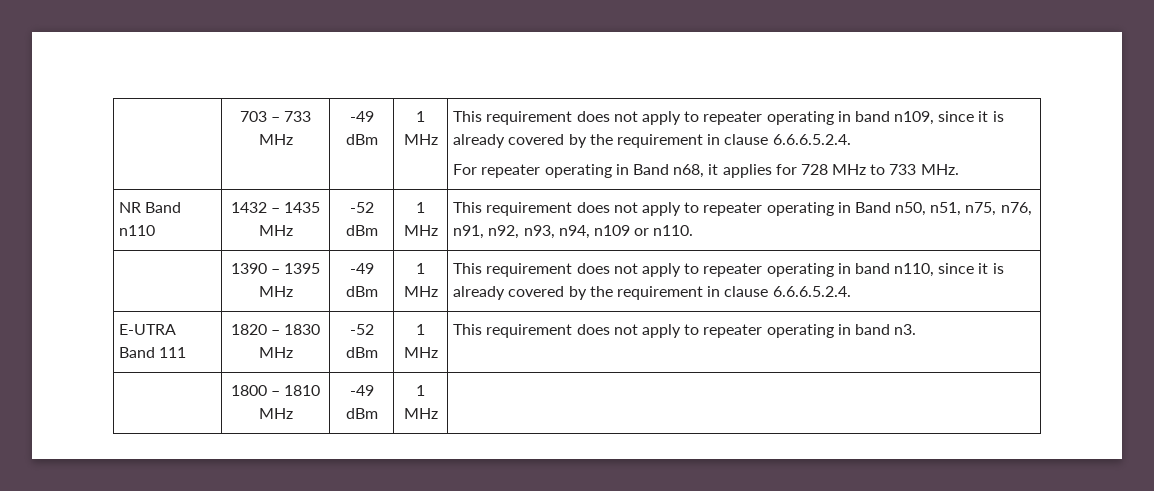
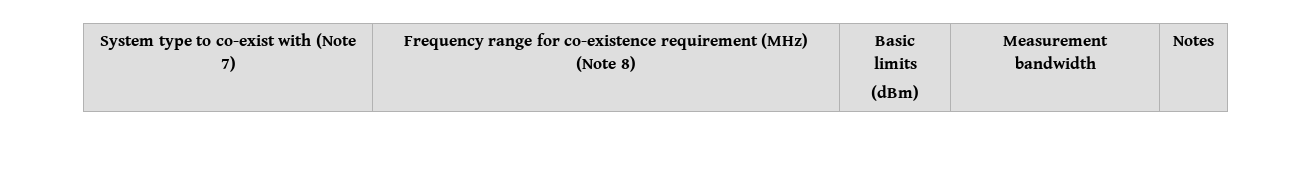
[239,111,312,122] [258,134,293,145] [349,111,374,122] [345,134,378,145] [416,111,425,122] [403,134,438,145] [453,111,1004,125] [453,134,851,148] [453,164,959,178] [119,202,182,213] [119,225,156,236] [230,202,321,213] [258,225,293,236] [349,202,374,213] [345,225,378,236] [416,202,425,213] [403,225,438,236] [453,202,1032,216] [453,225,694,239] [230,263,321,274] [258,286,293,297] [349,263,374,274] [345,286,378,297] [416,263,425,274] [403,286,438,297] [453,263,1004,277] [453,286,851,300] [119,324,177,335] [119,347,187,358] [230,324,321,335] [258,347,293,358] [349,324,374,335] [345,347,378,358] [416,324,425,335] [403,347,438,358] [453,324,917,338] [230,385,321,396] [258,408,293,419] [349,385,374,396] [345,408,378,419] [416,385,425,396] [403,408,438,419] | 703 – 733 MHz | -49 dBm | 1 MHz | This requirement does not apply to repeater operating in band n109, since it is already covered by the requirement in clause 6.6.6.5.2.4. // For repeater operating in Band n68, it applies for 728 MHz to 733 MHz. // NR Band n110 | 1432 – 1435 MHz | -52 dBm | 1 MHz | This requirement does not apply to repeater operating in Band n50, n51, n75, n76, n91, n92, n93, n94, n109 or n110. // | 1390 – 1395 MHz | -49 dBm | 1 MHz | This requirement does not apply to repeater operating in band n110, since it is already covered by the requirement in clause 6.6.6.5.2.4. // E-UTRA Band 111 | 1820 – 1830 MHz | -52 dBm | 1 MHz | This requirement does not apply to repeater operating in band n3. // | 1800 – 1810 MHz | -49 dBm | 1 MHz | -> [100,33,356,50] [220,56,236,72] [403,33,809,50] [576,56,636,72] [875,35,915,46] [873,56,917,69] [871,85,919,101] [1003,36,1108,46] [1014,56,1096,69] [1173,36,1214,46] System type to co-exist with (Note 7) | Frequency range for co-existence requirement (MHz) (Note 8) | Basic limits // (dBm) | Measurement bandwidth | Notes

